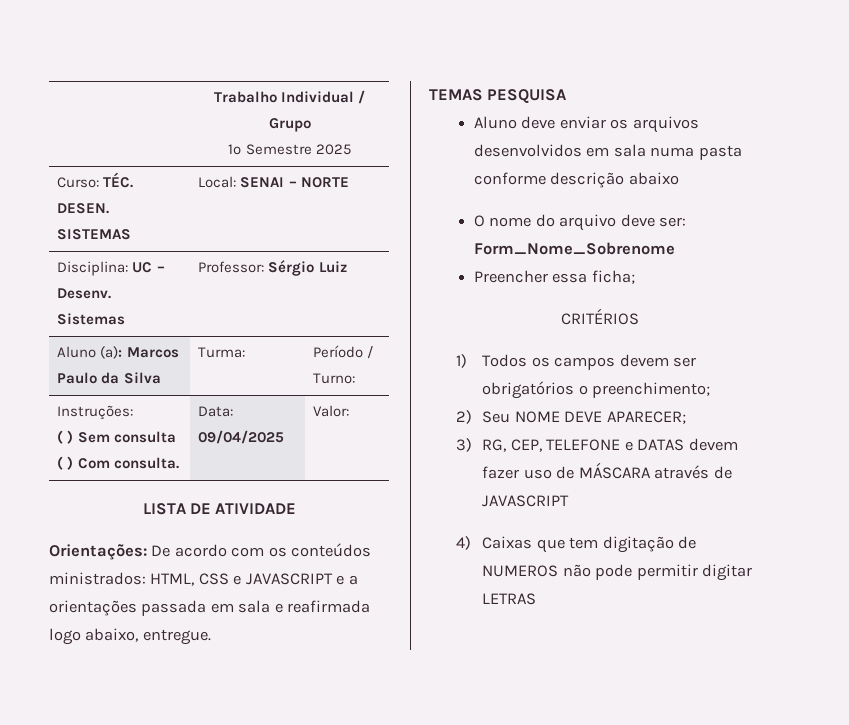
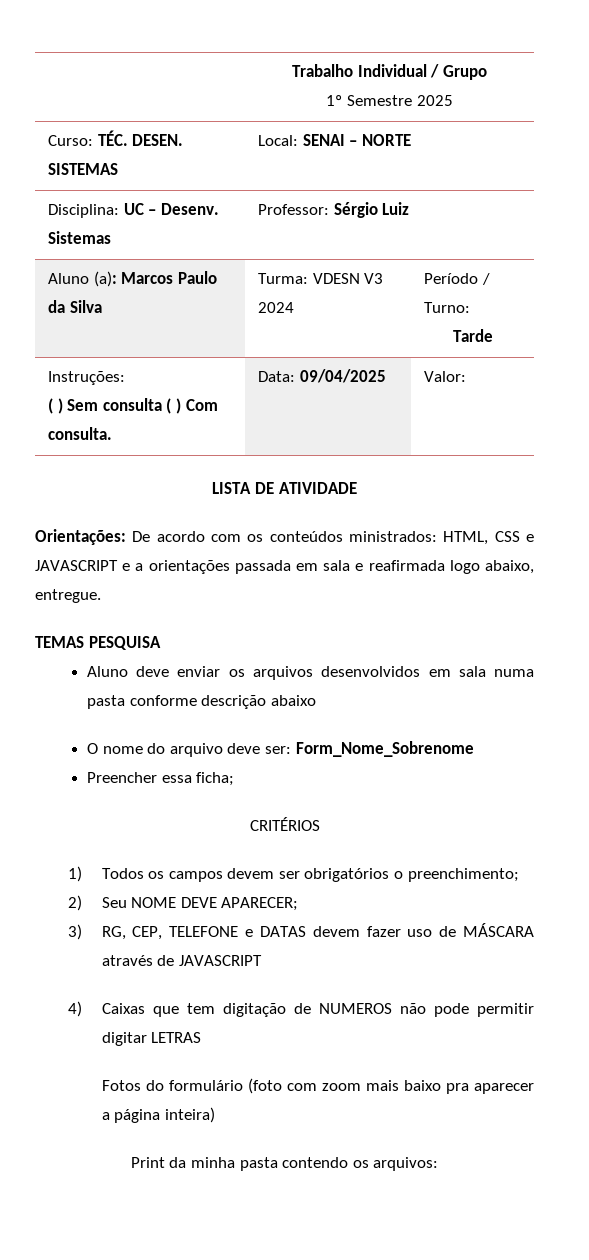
(246, 352) none -> [312,273,384,284] [258,302,295,313] VDESN V3 2024
(356, 378) none -> [452,329,493,342] // Tarde
(537, 599) none -> [101,1078,535,1094] [101,1107,215,1123] [130,1157,439,1171] // Fotos do formulário (foto com zoom mais baixo pra aparecer a página inteira) // Print da minha pasta contendo os arquivos:

